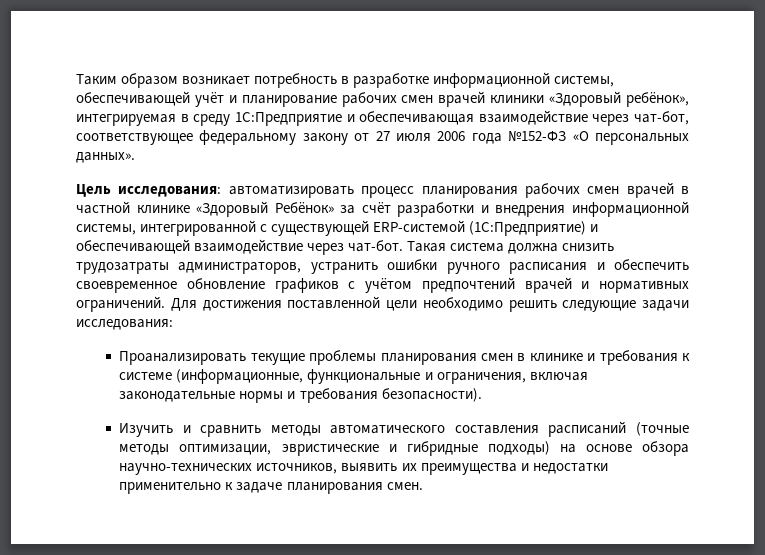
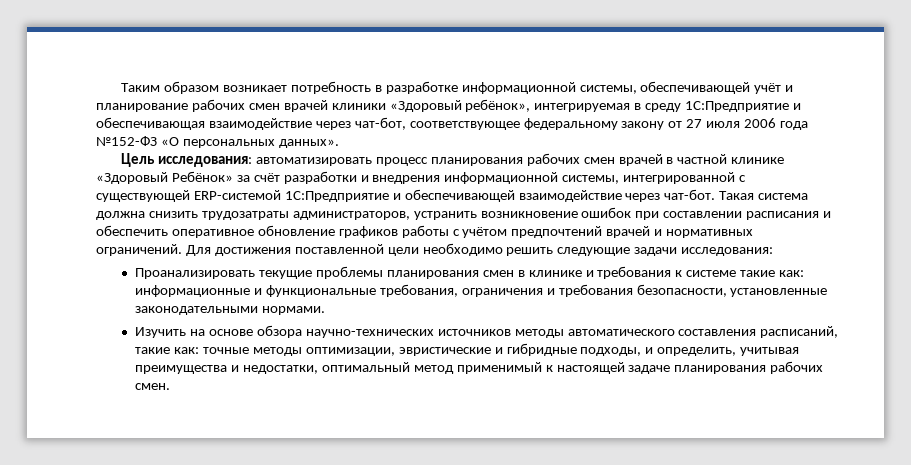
[469,221,587,236] (1С:Предприятие) -> [284,191,389,202] 1С:Предприятие
[387,259,500,274] ошибки ручного -> [480,207,743,220] возникновение ошибок при составлении
[76,281,177,293] своевременное -> [171,229,254,238] оперативное
(339, 285) none -> [401,225,449,238] работы
[176,369,588,384] [119,388,482,403] [119,421,690,437] (информационные, функциональные и ограничения, включая законодательные нормы и требования безопасности). // Изучить и сравнить методы автоматического составления расписаний (точные -> [740,270,805,277] [135,284,828,297] [135,306,326,315] [135,325,839,338] [135,347,249,354] такие как: информационные и функциональные требования, ограничения и требования безопасности, установленные законодательными нормами. // Изучить на основе обзора научно-технических источников методы автоматического составления расписаний, такие как: точные
[487,441,690,456] [119,463,608,475] [119,482,234,494] подходы) на основе обзора научно-технических источников, выявить их преимущества и недостатки применительно к -> [580,347,800,356] [135,362,625,374] подходы, и определить, учитывая преимущества и недостатки, оптимальный метод применимый к настоящей
(383, 488) none -> [770,361,824,374] рабочих

